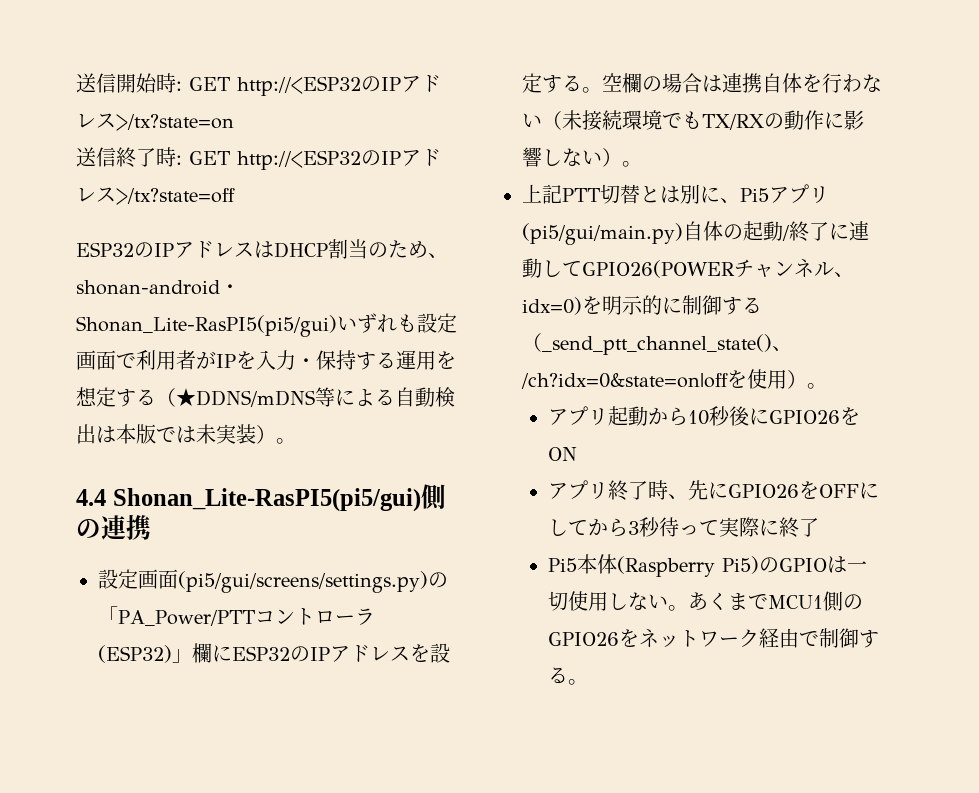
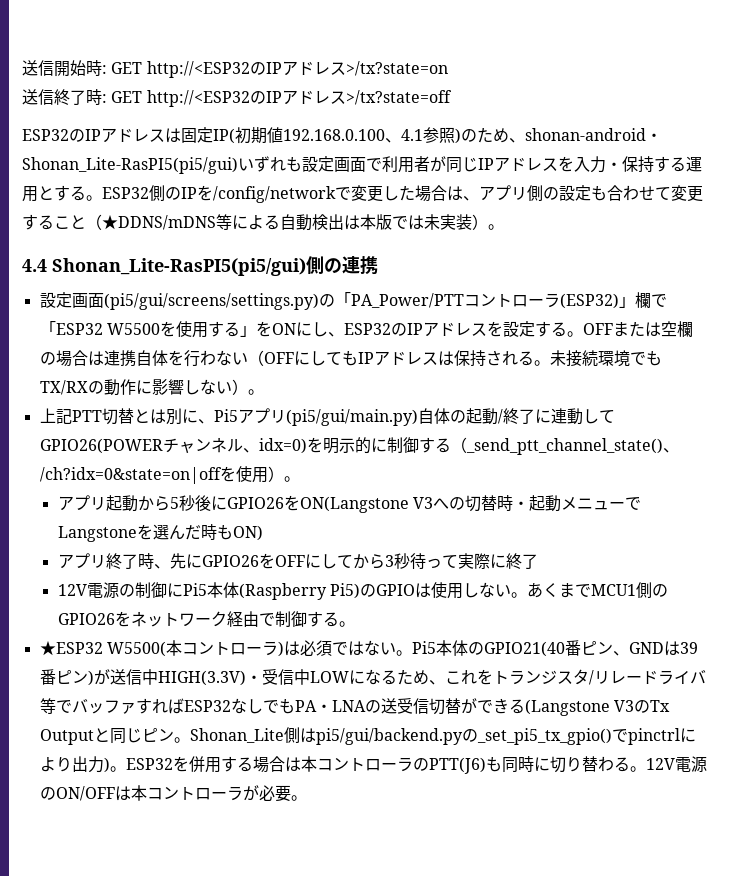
[274,239,368,259] DHCP割当 -> [181,127,461,144] 固定IP(初期値192.168.0.100、4.1参照)
[216,354,236,368] IP -> [446,157,558,173] 同じIPアドレス
[436,351,456,369] [76,387,156,407] を想定する -> [38,185,703,203] [22,214,86,230] とする。ESP32側のIPを/config/networkで変更した場合は、アプリ側の設定も合わせて変更すること
[212,645,232,662] に -> [650,294,667,307] [39,321,344,338] で「ESP32 W5500を使用する」をONにし、
(602, 90) none -> [582,321,661,337] OFFまたは
(562, 120) none -> [263,350,550,367] OFFにしてもIPアドレスは保持される。
[688,410,710,425] 10 -> [169,497,179,509] 5
[548,447,578,461] ON -> [299,495,641,513] [57,524,263,542] ON(Langstone V3への切替時・起動メニューでLangstoneを選んだ時もON)
(820, 527) none -> [57,582,183,599] 12V電源の制御に
[847,561,868,572] [548,591,569,611] 一切 -> (431, 590) none
(589, 682) none -> [39,640,698,657] [39,669,706,686] [39,698,670,716] [39,727,696,745] [39,756,707,774] [39,785,307,802] // ★ESP32 W5500(本コントローラ)は必須ではない。Pi5本体のGPIO21(40番ピン、GNDは39番ピン)が送信中HIGH(3.3V)・受信中LOWになるため、これをトランジスタ/リレードライバ等でバッファすればESP32なしでもPA・LNAの送受信切替ができる(Langstone V3のTx Outputと同じピン。Shonan_Lite側はpi5/gui/backend.pyの_set_pi5_tx_gpio()でpinctrlにより出力)。ESP32を併用する場合は本コントローラのPTT(J6)も同時に切り替わる。12V電源のON/OFFは本コントローラが必要。

